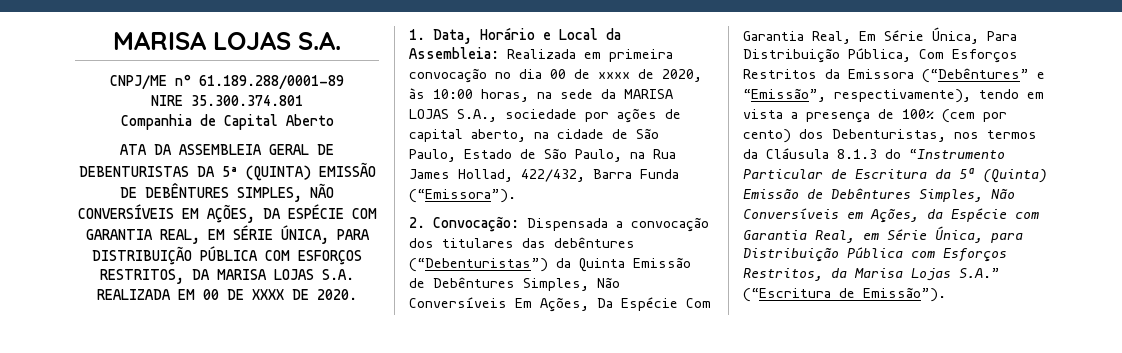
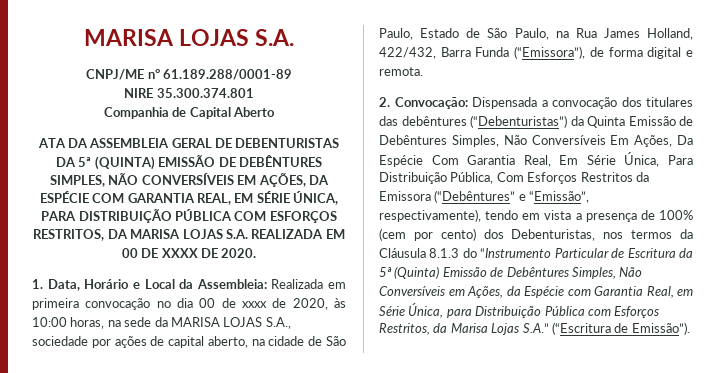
[458,169,513,182] Hollad, -> [647,28,693,40] Holland,
[409,189,516,203] (“Emissora”). -> [514,46,693,59] [379,67,423,76] (“Emissora”), de forma digital e remota.

